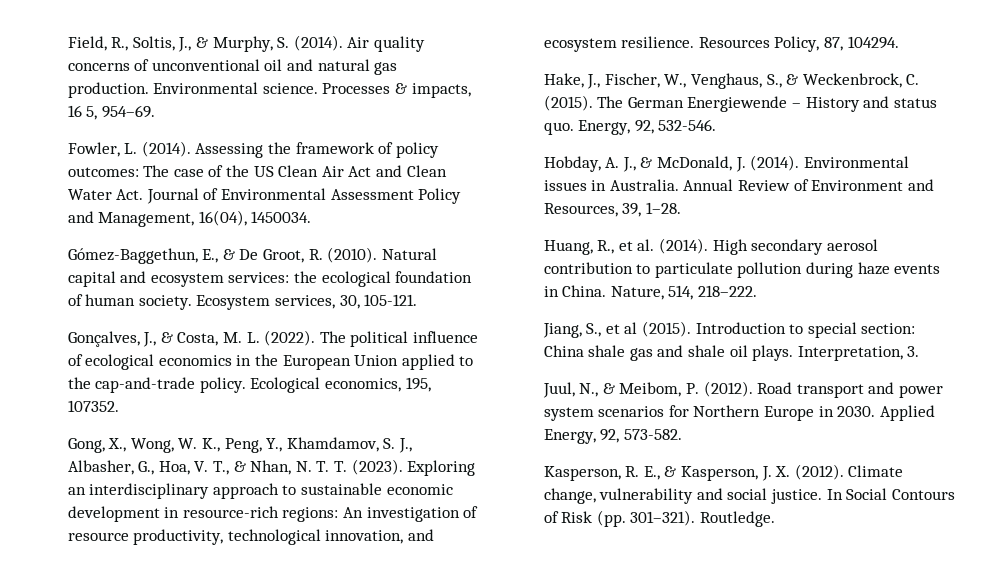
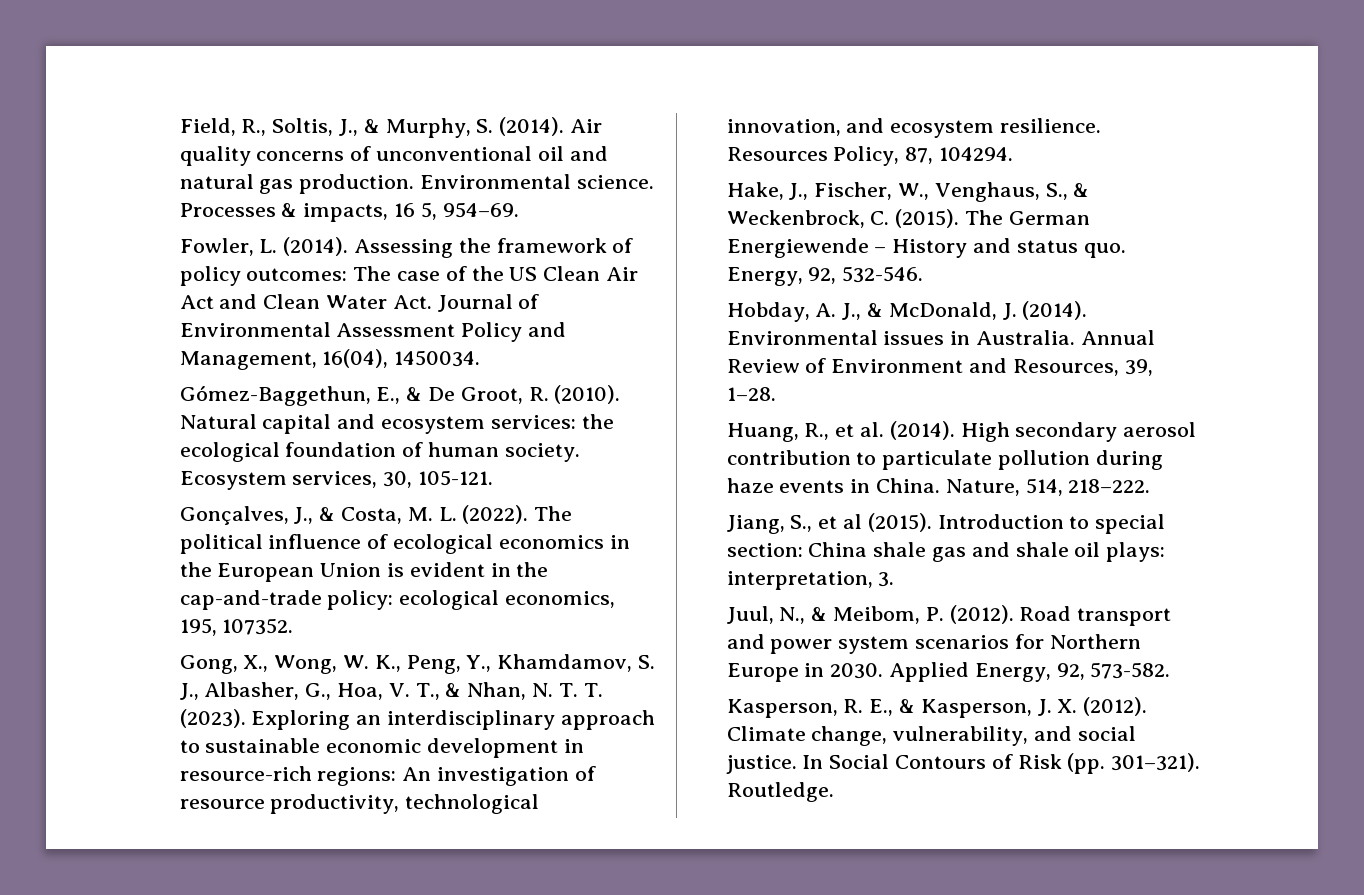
[401,354,474,370] [67,377,321,393] applied to the cap-and-trade policy. Ecological -> [386,562,549,577] [179,590,500,610] is evident in the cap-and-trade policy: ecological
[752,345,903,361] plays. Interpretation, -> [1106,542,1166,562] [726,571,873,590] plays: interpretation,
[599,488,694,504] vulnerability -> [893,726,1029,746] vulnerability,

